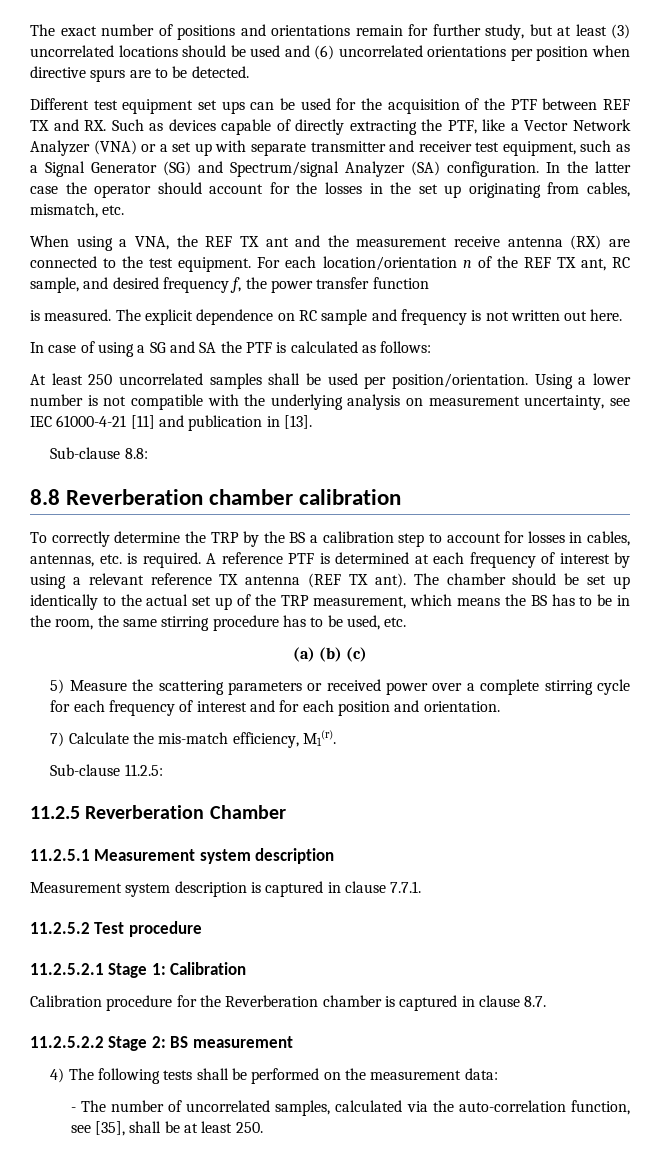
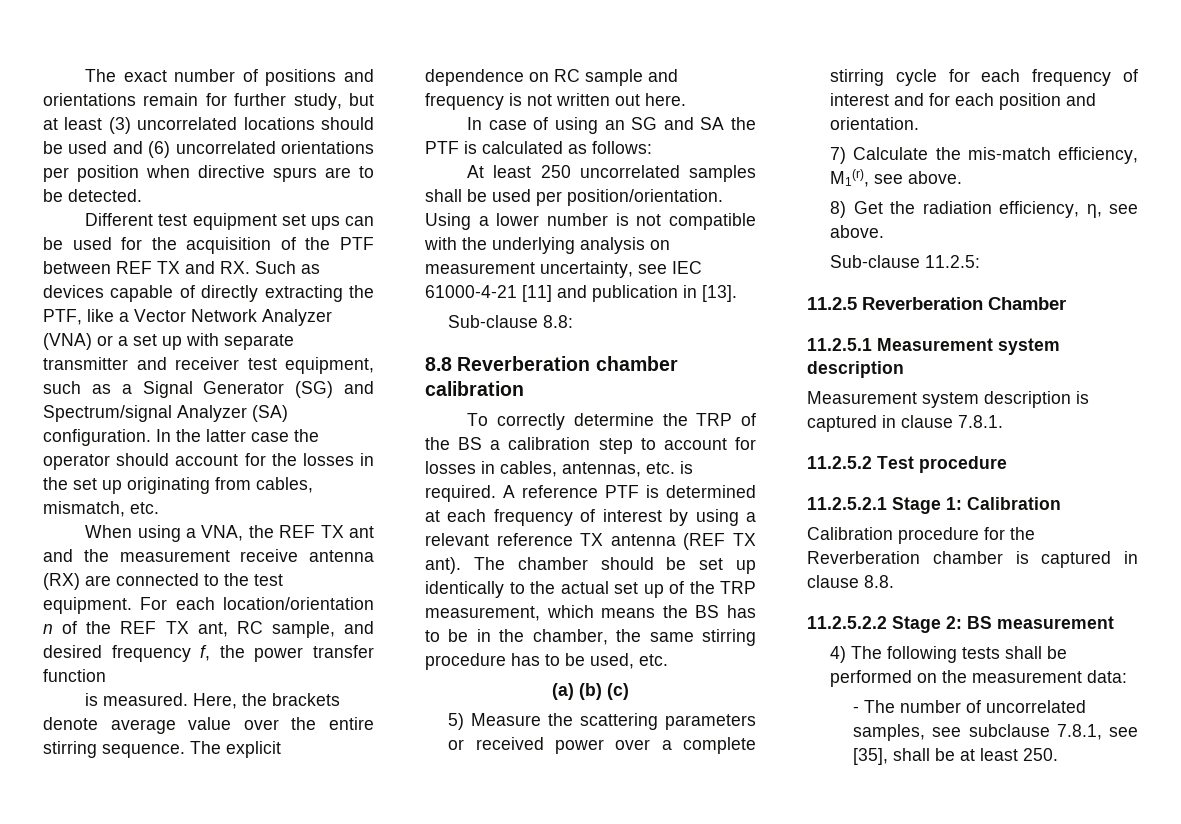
(112, 315) none -> [193,693,341,709] [43,717,374,734] [43,741,185,758] Here, the brackets denote average value over the entire stirring sequence.
[137,345,146,353] a -> [604,120,625,130] an
[243,531,260,547] by -> [741,413,756,426] of
[55,619,94,630] room, -> [532,629,608,645] chamber,
[302,730,336,746] M1(r). -> [830,169,963,187] [830,201,1138,218] [830,225,885,238] M1(r), see above. // 8) Get the radiation efficiency, η, see above.
[390,881,422,893] 7.7.1. -> [958,415,1003,428] 7.8.1.
[524,996,547,1007] 8.7. -> [864,575,894,588] 8.8.
[335,1100,630,1115] calculated via the auto-correlation function, -> [932,724,1102,740] see subclause 7.8.1,

